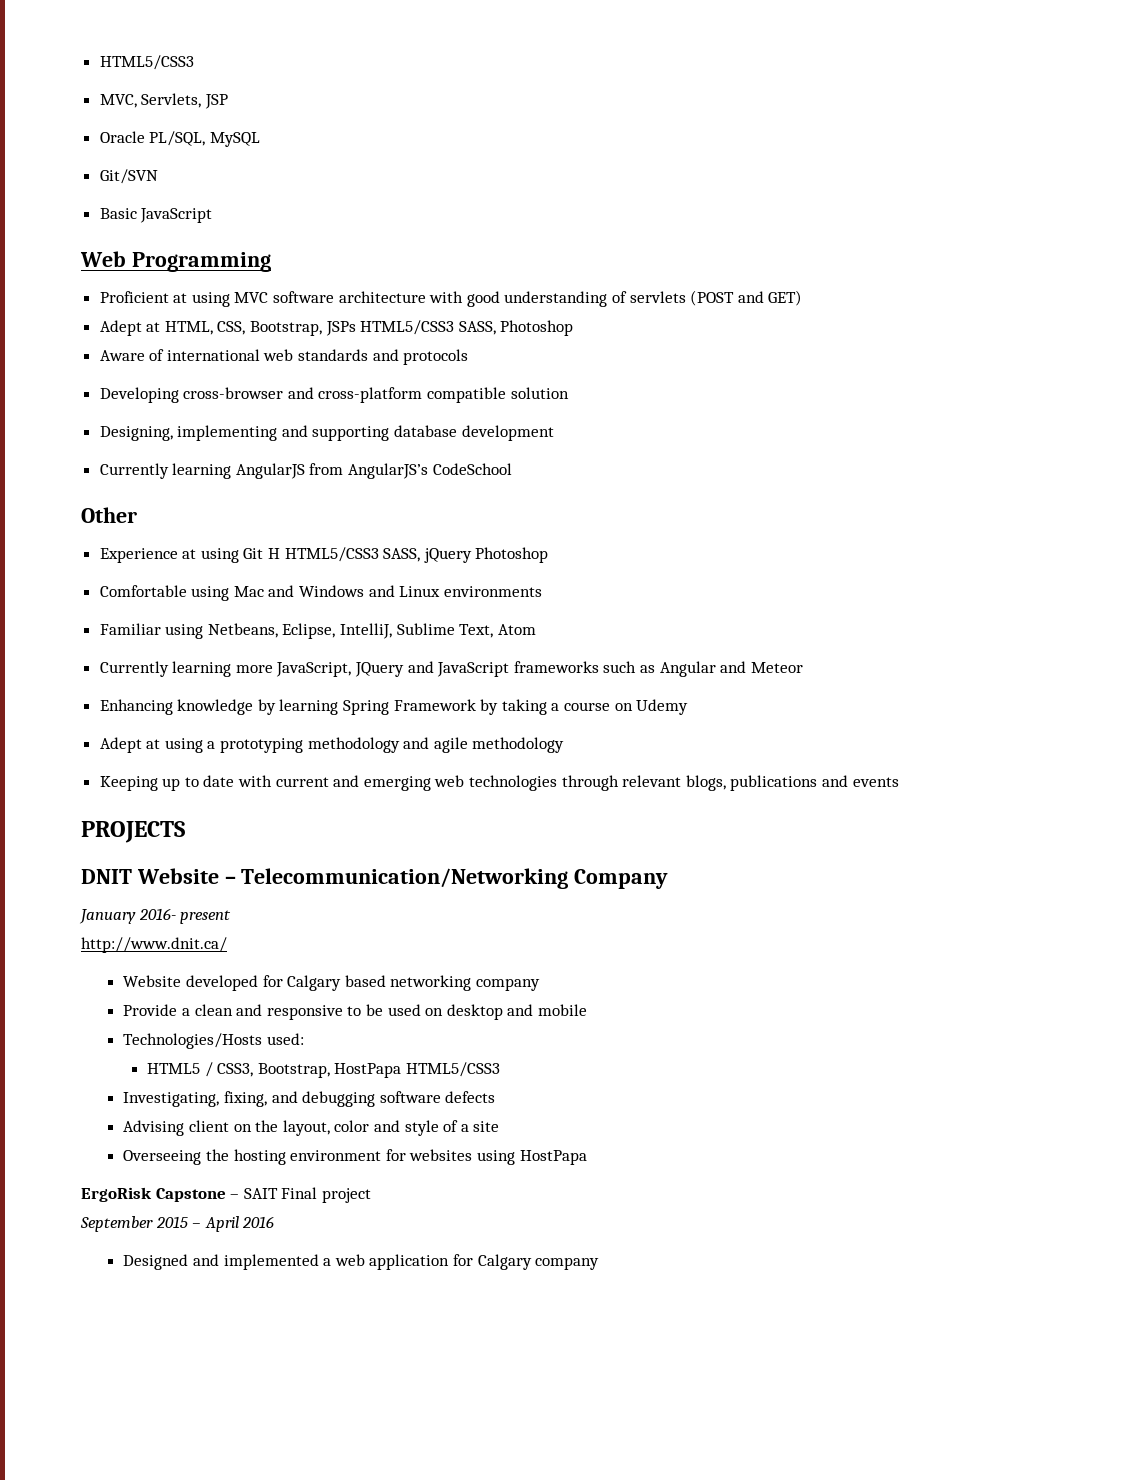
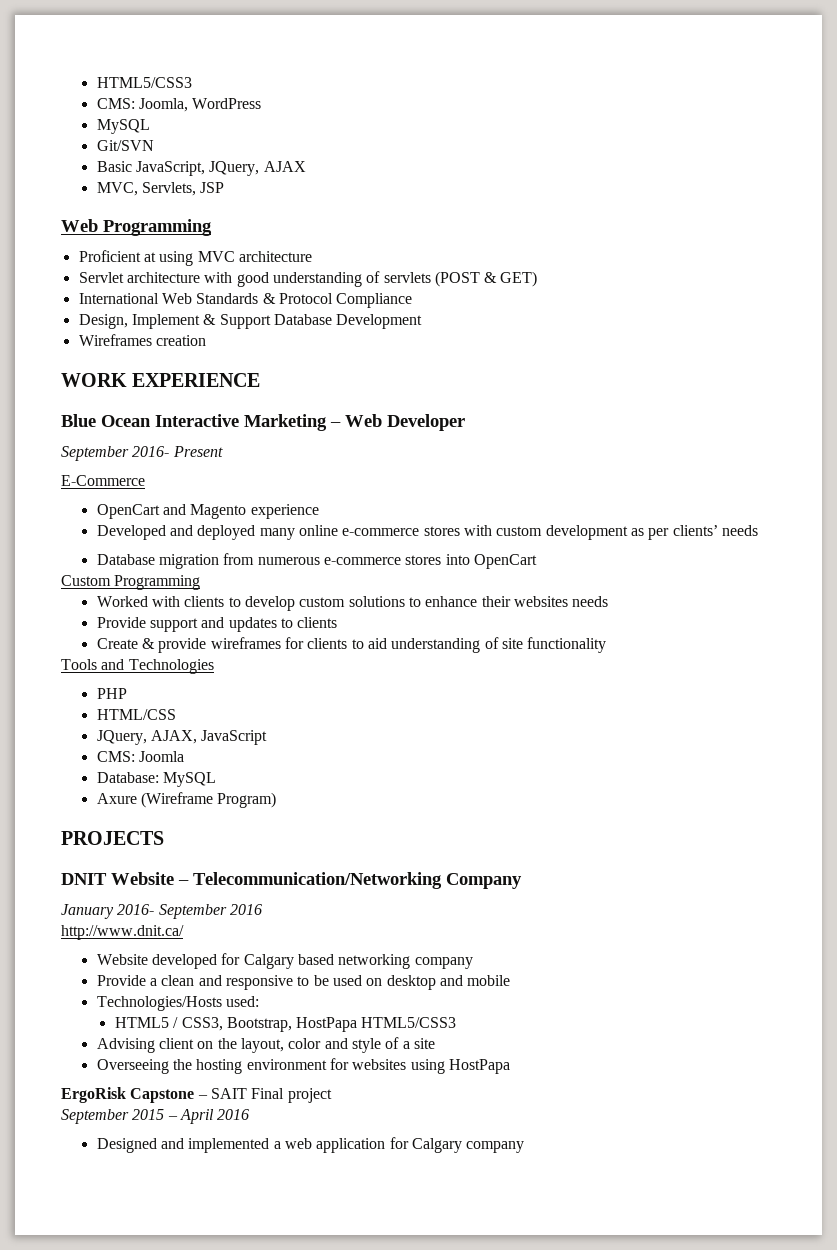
[99,55,194,70] [99,93,228,109] [99,131,260,147] [99,169,158,184] [99,208,213,223] HTML5/CSS3 // MVC, Servlets, JSP // Oracle PL/SQL, MySQL // Git/SVN // Basic JavaScript -> [96,77,192,88] [96,98,262,112] [96,119,150,134] [96,140,154,151] [96,161,306,176] [96,182,225,196] HTML5/CSS3 // CMS: Joomla, WordPress // MySQL // Git/SVN // Basic JavaScript, JQuery, AJAX // MVC, Servlets, JSP
[273,291,335,303] software -> [238,251,312,262] [78,272,124,283] architecture // Servlet
[737,291,764,303] and -> [484,272,498,283] &
[99,320,574,336] [99,349,469,365] [99,387,569,403] [99,425,554,441] [99,463,512,479] [81,507,137,523] [99,547,549,563] [99,585,542,601] [99,623,536,639] [99,661,803,677] [99,699,689,715] [99,737,565,753] [99,775,899,791] Adept at HTML, CSS, Bootstrap, JSPs HTML5/CSS3 SASS, Photoshop // Aware of international web standards and protocols // Developing cross-browser and cross-platform compatible solution // Designing, implementing and supporting database development // Currently learning AngularJS from AngularJS’s CodeSchool // Other // Experience at using Git H HTML5/CSS3 SASS, jQuery Photoshop // Comfortable using Mac and Windows and Linux environments // Familiar using Netbeans, Eclipse, IntelliJ, Sublime Text, Atom // Currently learning more JavaScript, JQuery and JavaScript frameworks such as Angular and Meteor // Enhancing knowledge by learning Spring Framework by taking a course on Udemy // Adept at using a prototyping methodology and agile methodology // Keeping up to date with current and emerging web technologies through relevant blogs, publications and events -> [78,293,413,308] [78,314,423,329] [78,334,206,346] [61,373,261,387] [61,414,465,431] [61,446,223,461] [61,475,145,486] [96,504,319,519] [96,525,758,540] [96,553,537,569] [61,575,201,590] [96,596,609,611] [96,617,338,632] [96,637,607,653] [61,659,214,674] [96,688,127,699] [96,709,176,720] [96,730,268,745] [96,751,185,762] [96,772,217,787] [96,792,277,808] International Web Standards & Protocol Compliance // Design, Implement & Support Database Development // Wireframes creation // WORK EXPERIENCE // Blue Ocean Interactive Marketing – Web Developer // September 2016- Present // E-Commerce // OpenCart and Magento experience // Developed and deployed many online e-commerce stores with custom development as per clients’ needs // Database migration from numerous e-commerce stores into OpenCart // Custom Programming // Worked with clients to develop custom solutions to enhance their websites needs // Provide support and updates to clients // Create & provide wireframes for clients to aid understanding of site functionality // Tools and Technologies // PHP // HTML/CSS // JQuery, AJAX, JavaScript // CMS: Joomla // Database: MySQL // Axure (Wireframe Program)
[180,910,232,924] present -> [158,904,262,919] September 2016
[123,1091,496,1107] // Investigating, fixing, and debugging software defects -> (457, 1022) none

